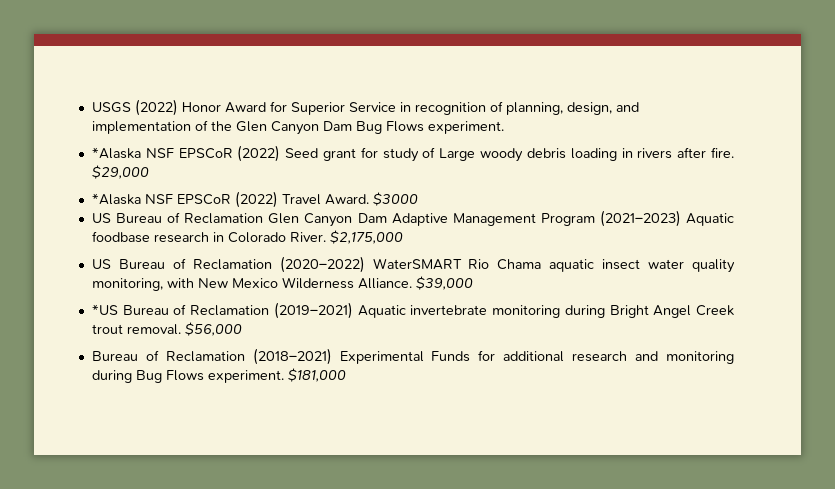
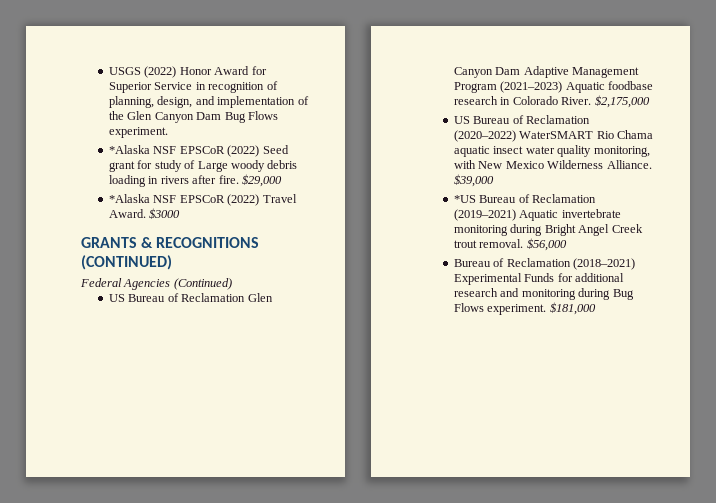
(418, 199) none -> [81,237,260,248] [81,255,172,270] [80,278,232,290] // GRANTS & RECOGNITIONS (CONTINUED) // Federal Agencies (Continued)

